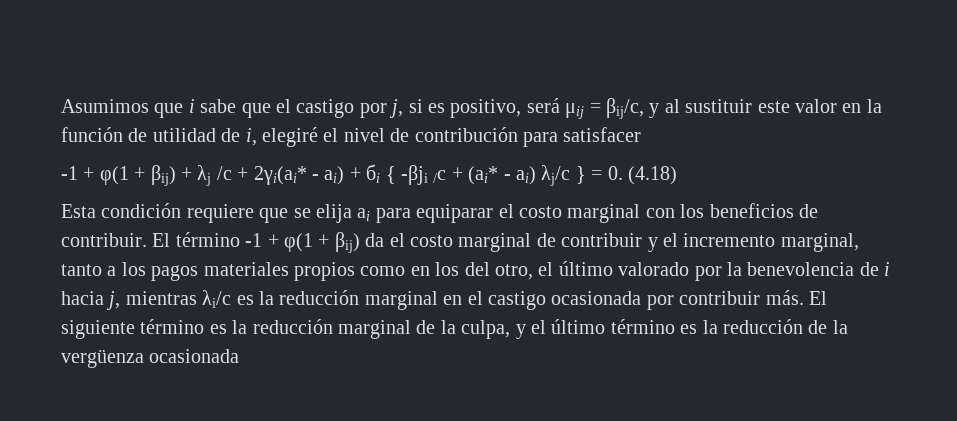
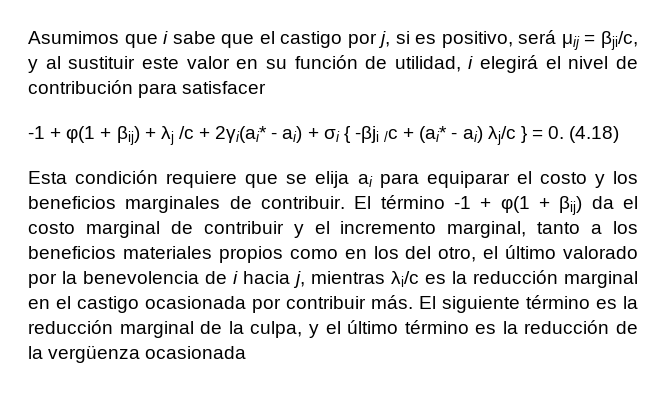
[605,98,644,119] βij/c, -> [600,31,638,50] βji/c,
[866,99,882,113] la -> [265,59,287,69] su
[152,127,318,147] utilidad de i, elegiré -> [394,55,539,73] utilidad, i elegirá
[366,164,381,183] бi -> [323,129,340,142] σi
[567,203,794,223] marginal con los beneficios -> [594,171,638,188] [28,196,221,213] y los beneficios marginales
[151,265,199,281] pagos -> [28,246,116,259] beneficios

